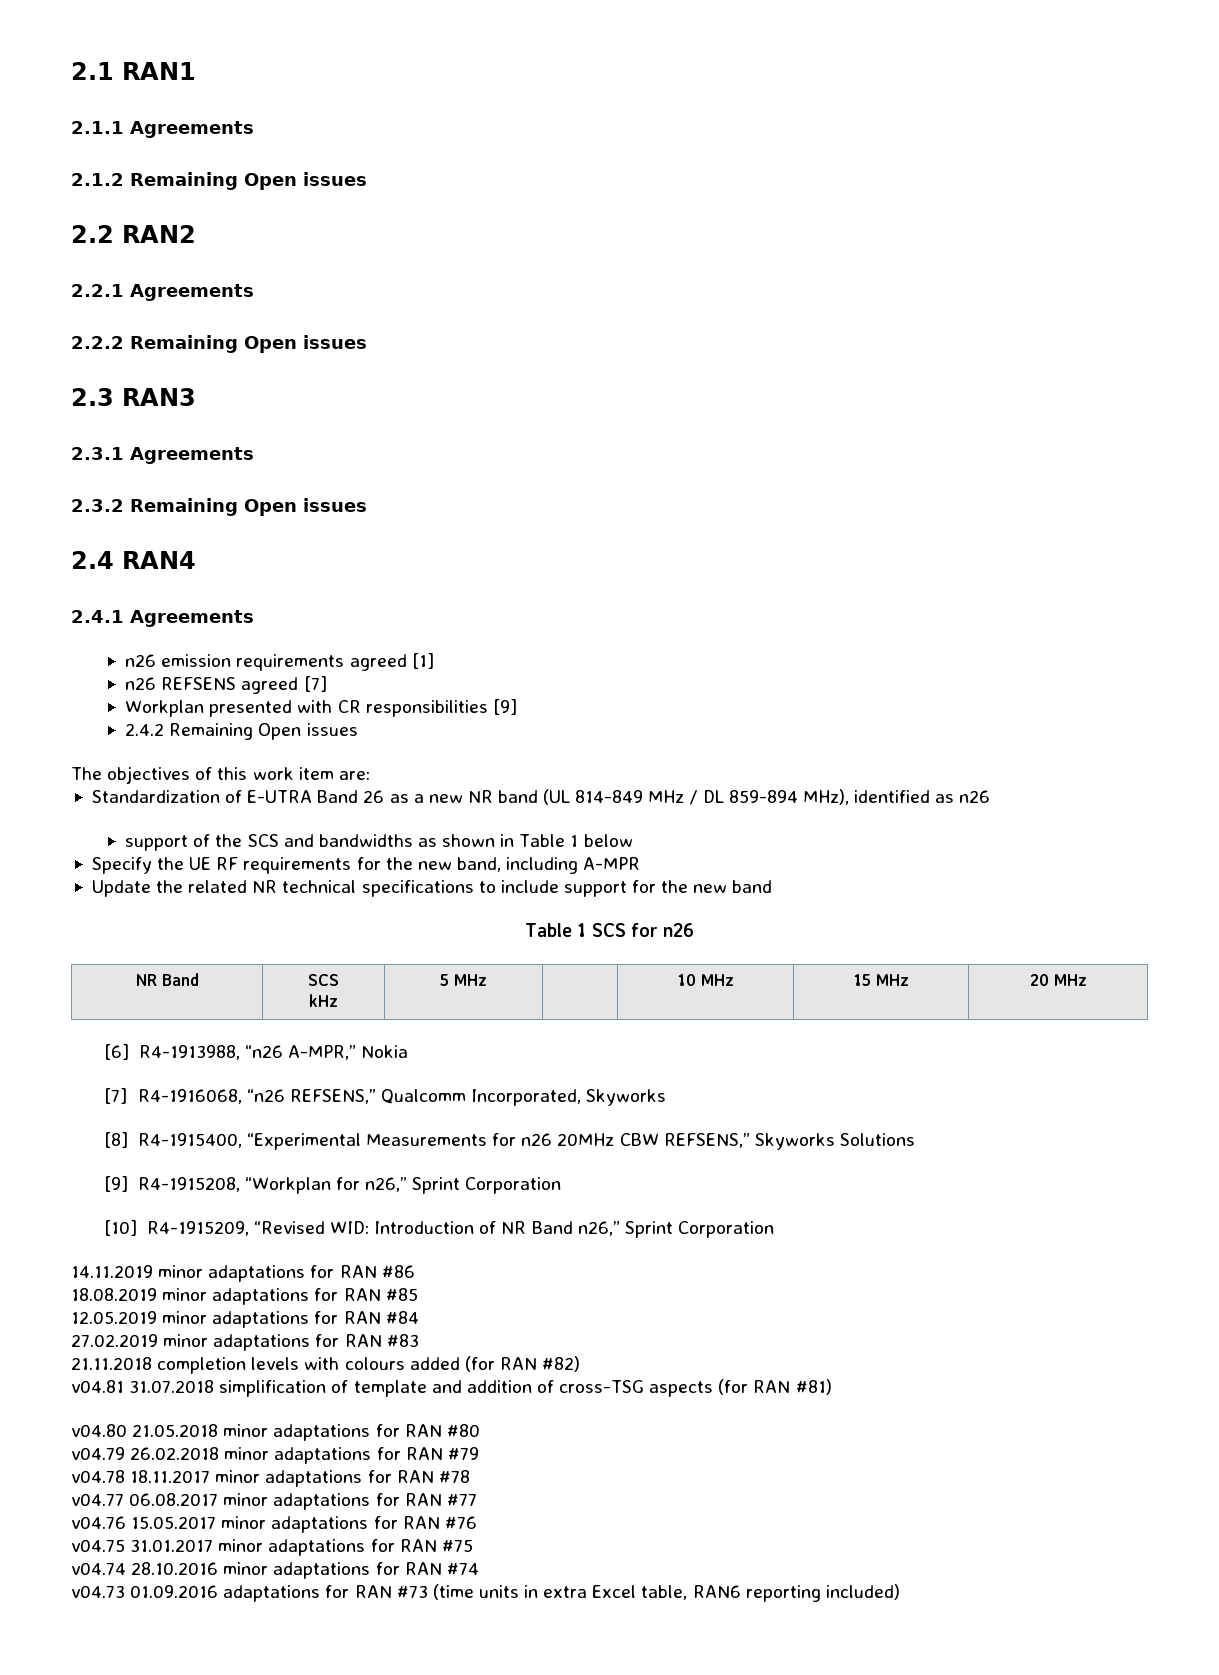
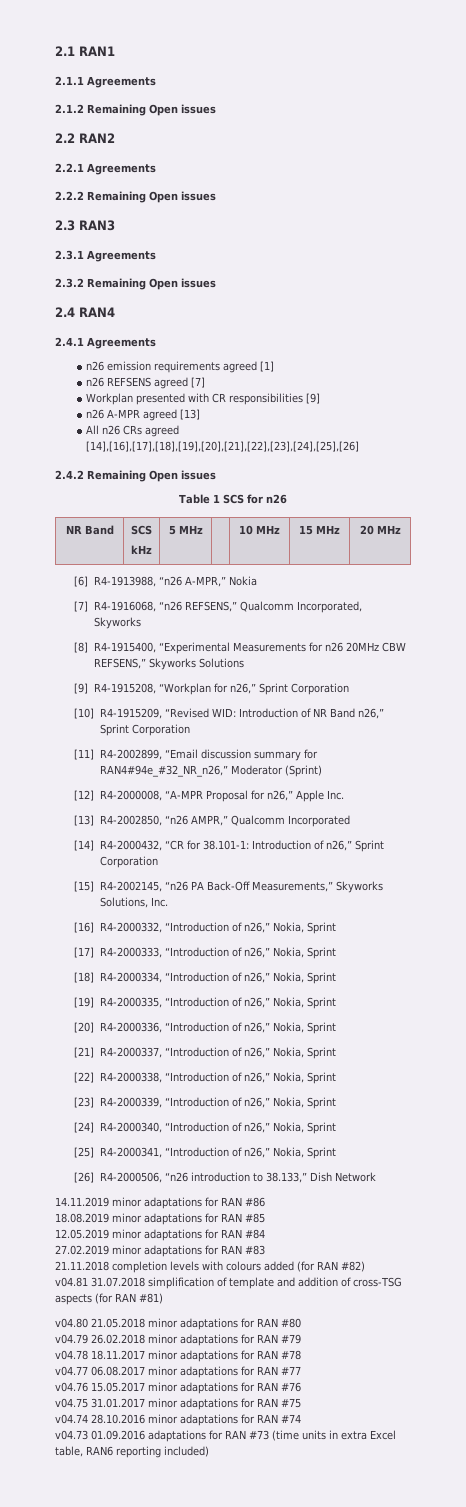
[125,723,358,740] [71,766,370,784] [91,789,991,805] [125,834,633,851] [91,857,641,874] [91,880,773,897] 2.4.2 Remaining Open issues // The objectives of this work item are: // Standardization of E-UTRA Band 26 as a new NR band (UL 814-849 MHz / DL 859-894 MHz), identified as n26 // support of the SCS and bandwidths as shown in Table 1 below // Specify the UE RF requirements for the new band, including A-MPR // Update the related NR technical specifications to include support for the new band -> [86,409,201,421] [86,425,180,437] [86,441,360,452] [55,470,216,482] n26 A-MPR agreed [13] // All n26 CRs agreed [14],[16],[17],[18],[19],[20],[21],[22],[23],[24],[25],[26] // 2.4.2 Remaining Open issues
(774, 1229) none -> [74,749,318,761] [99,765,322,777] [74,790,344,802] [74,815,350,827] [74,840,384,852] [99,856,158,868] [74,881,383,893] [99,897,168,908] [74,922,336,934] [74,947,336,959] [74,972,336,984] [74,997,336,1009] [74,1022,336,1034] [74,1047,336,1059] [74,1072,336,1084] [74,1097,336,1109] [74,1122,336,1134] [74,1147,336,1159] [74,1172,376,1183] // [11] R4-2002899, “Email discussion summary for RAN4#94e_#32_NR_n26,” Moderator (Sprint) // [12] R4-2000008, “A-MPR Proposal for n26,” Apple Inc. // [13] R4-2002850, “n26 AMPR,” Qualcomm Incorporated // [14] R4-2000432, “CR for 38.101-1: Introduction of n26,” Sprint Corporation // [15] R4-2002145, “n26 PA Back-Off Measurements,” Skyworks Solutions, Inc. // [16] R4-2000332, “Introduction of n26,” Nokia, Sprint // [17] R4-2000333, “Introduction of n26,” Nokia, Sprint // [18] R4-2000334, “Introduction of n26,” Nokia, Sprint // [19] R4-2000335, “Introduction of n26,” Nokia, Sprint // [20] R4-2000336, “Introduction of n26,” Nokia, Sprint // [21] R4-2000337, “Introduction of n26,” Nokia, Sprint // [22] R4-2000338, “Introduction of n26,” Nokia, Sprint // [23] R4-2000339, “Introduction of n26,” Nokia, Sprint // [24] R4-2000340, “Introduction of n26,” Nokia, Sprint // [25] R4-2000341, “Introduction of n26,” Nokia, Sprint // [26] R4-2000506, “n26 introduction to 38.133,” Dish Network

